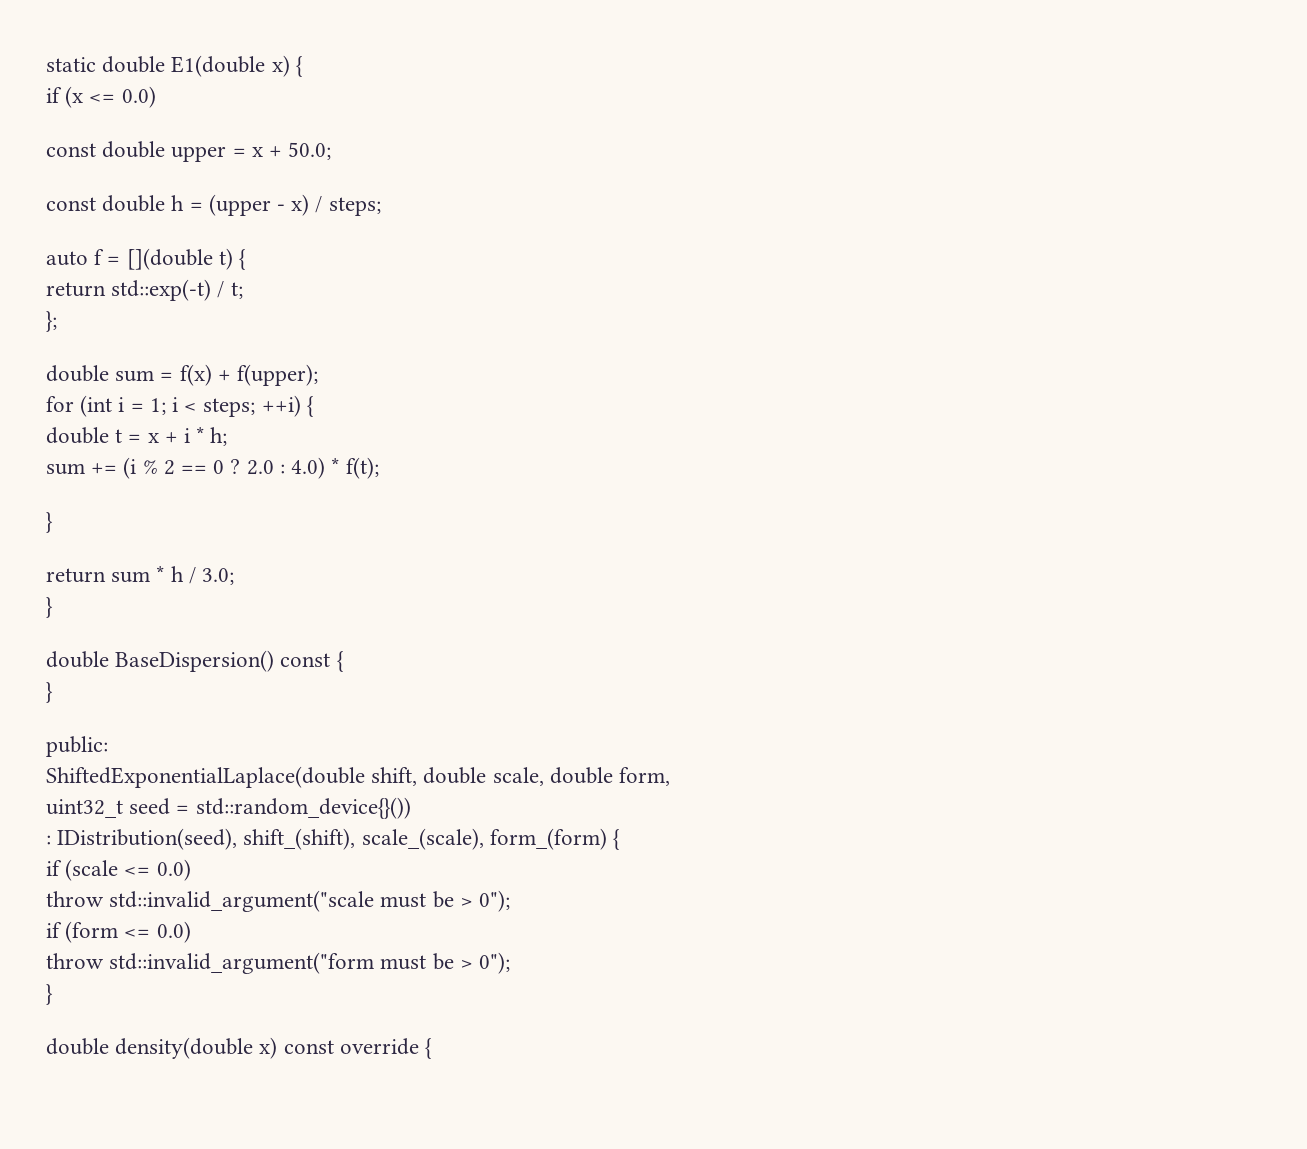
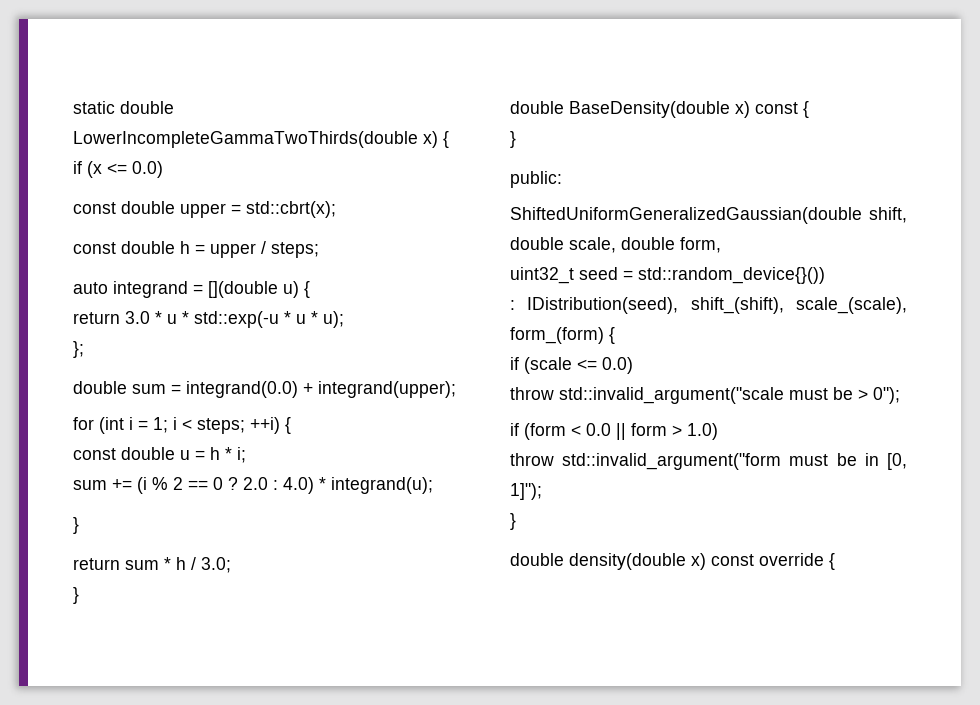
[171,55,266,77] E1(double -> [73,131,418,148] LowerIncompleteGammaTwoThirds(double
[251,142,332,160] x + 50.0; -> [246,201,336,218] std::cbrt(x);
[208,194,310,216] (upper - x) -> [210,243,256,258] upper
[94,249,105,265] f -> [113,281,188,298] integrand
[218,248,233,270] t) -> [283,281,299,298] u)
[111,279,243,301] std::exp(-t) / t; -> [125,311,344,328] 3.0 * u * std::exp(-u * u * u);
[179,364,319,386] f(x) + f(upper); -> [186,381,456,398] integrand(0.0) + integrand(upper);
[46,426,228,446] double t = x + i * h; -> [73,447,246,463] const double u = h * i;
[345,457,379,479] f(t); -> [331,477,433,494] integrand(u);
[115,650,275,672] BaseDispersion() -> [569,101,750,118] BaseDensity(double x)
[46,766,365,788] ShiftedExponentialLaplace(double -> [510,207,862,224] ShiftedUniformGeneralizedGaussian(double
[124,921,191,943] <= 0.0) -> [571,423,718,440] < 0.0 || form > 1.0)
[459,952,511,974] > 0"); -> [864,453,907,470] [510,483,542,500] in [0, 1]");

